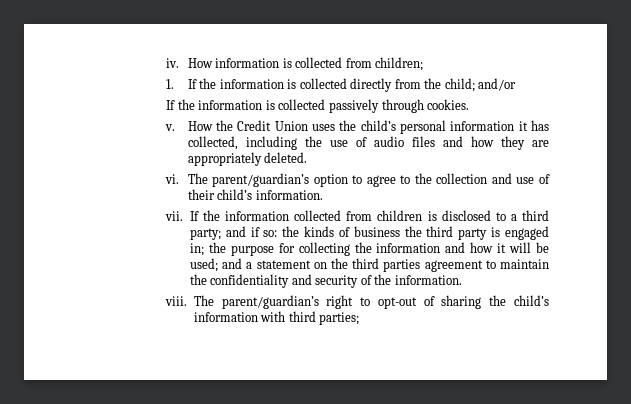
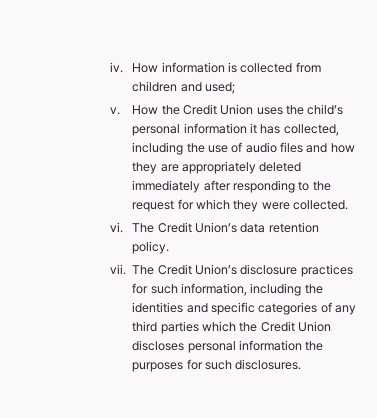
[375,57,424,71] [166,78,517,92] [166,99,470,113] children; // 1. If the information is collected directly from the child; and/or // If the information is collected passively through cookies. -> [132,81,235,94] children and used;
[264,152,308,163] [165,173,550,187] [187,189,323,200] [165,210,549,221] [189,226,550,240] [189,242,549,256] [189,258,550,272] [189,274,462,288] [165,295,550,309] [193,311,360,325] deleted. // vi. The parent/guardian’s option to agree to the collection and use of their child’s information. // vii. If the information collected from children is disclosed to a third party; and if so: the kinds of business the third party is engaged in; the purpose for collecting the information and how it will be used; and a statement on the third parties agreement to maintain the confidentiality and security of the information. // viii. The parent/guardian’s right to opt-out of sharing the child’s information with third parties; -> [259,162,302,172] [132,180,331,193] [132,199,348,212] [109,222,319,233] [132,241,170,254] [109,264,353,277] [132,283,323,296] [132,302,356,315] [132,321,331,334] [132,340,324,353] [132,359,302,372] deleted immediately after responding to the request for which they were collected. // vi. The Credit Union’s data retention policy. // vii. The Credit Union’s disclosure practices for such information, including the identities and specific categories of any third parties which the Credit Union discloses personal information the purposes for such disclosures.

